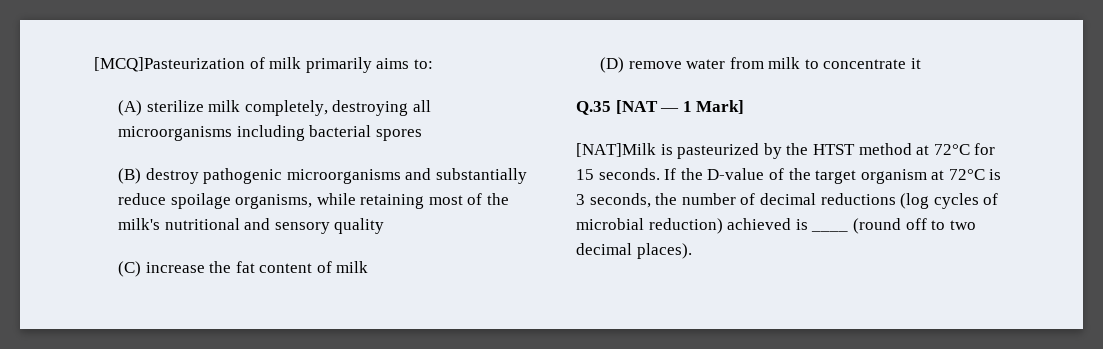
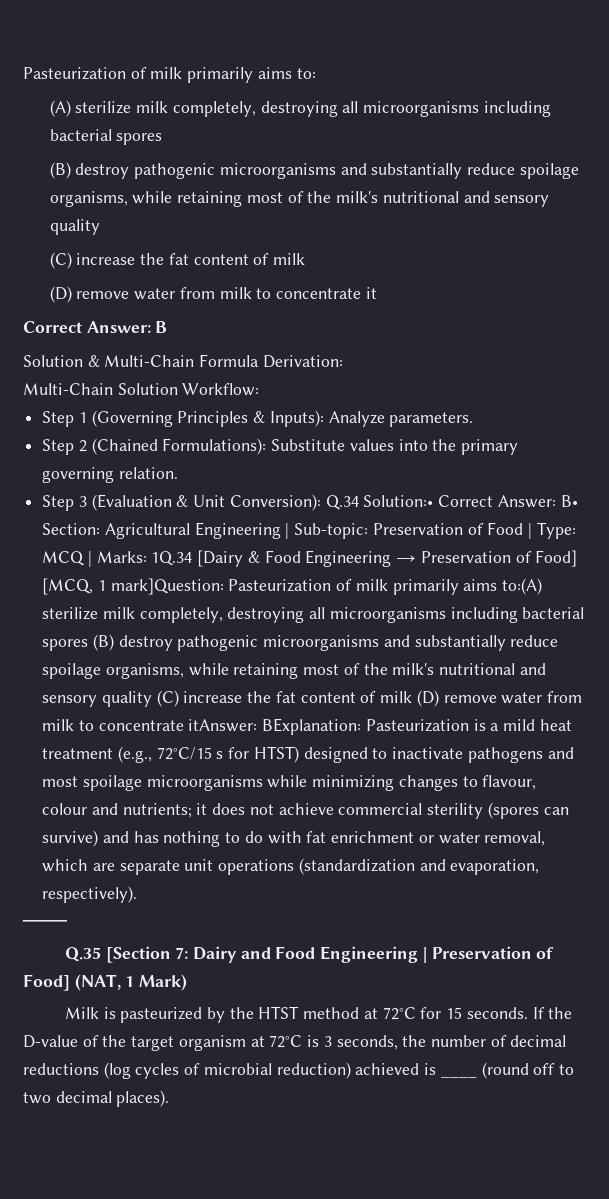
[94,57,245,72] [MCQ]Pasteurization -> [23,67,126,80] Pasteurization
[576,100,745,115] [576,143,656,157] Q.35 [NAT — 1 Mark] // [NAT]Milk -> [23,321,168,333] [23,354,343,368] [23,383,260,396] [42,410,474,427] [42,438,519,455] [42,467,178,483] [42,494,578,511] [42,522,576,539] [42,550,578,567] [42,578,543,595] [42,607,585,623] [42,634,559,651] [42,663,546,679] [42,690,582,707] [42,718,572,735] [42,746,574,763] [42,775,537,791] [42,802,569,819] [42,830,546,847] [42,858,540,875] [42,886,138,903] [22,920,68,927] [64,946,555,963] [23,974,188,991] [64,1007,99,1019] Correct Answer: B // Solution & Multi-Chain Formula Derivation: // Multi-Chain Solution Workflow: // Step 1 (Governing Principles & Inputs): Analyze parameters. // Step 2 (Chained Formulations): Substitute values into the primary governing relation. // Step 3 (Evaluation & Unit Conversion): Q.34 Solution:• Correct Answer: B• Section: Agricultural Engineering | Sub-topic: Preservation of Food | Type: MCQ | Marks: 1Q.34 [Dairy & Food Engineering → Preservation of Food] [MCQ, 1 mark]Question: Pasteurization of milk primarily aims to:(A) sterilize milk completely, destroying all microorganisms including bacterial spores (B) destroy pathogenic microorganisms and substantially reduce spoilage organisms, while retaining most of the milk's nutritional and sensory quality (C) increase the fat content of milk (D) remove water from milk to concentrate itAnswer: BExplanation: Pasteurization is a mild heat treatment (e.g., 72°C/15 s for HTST) designed to inactivate pathogens and most spoilage microorganisms while minimizing changes to flavour, colour and nutrients; it does not achieve commercial sterility (spores can survive) and has nothing to do with fat enrichment or water removal, which are separate unit operations (standardization and evaporation, respectively). // ──── // Q.35 [Section 7: Dairy and Food Engineering | Preservation of Food] (NAT, 1 Mark) // Milk

